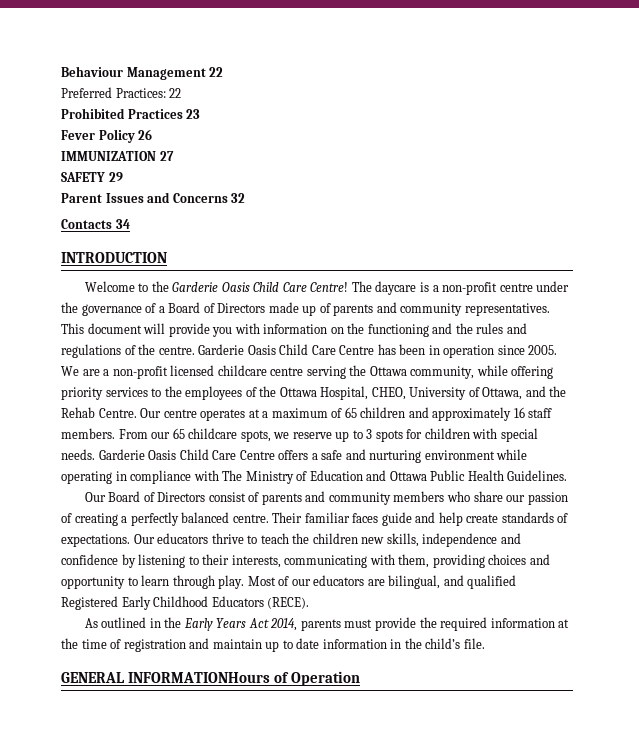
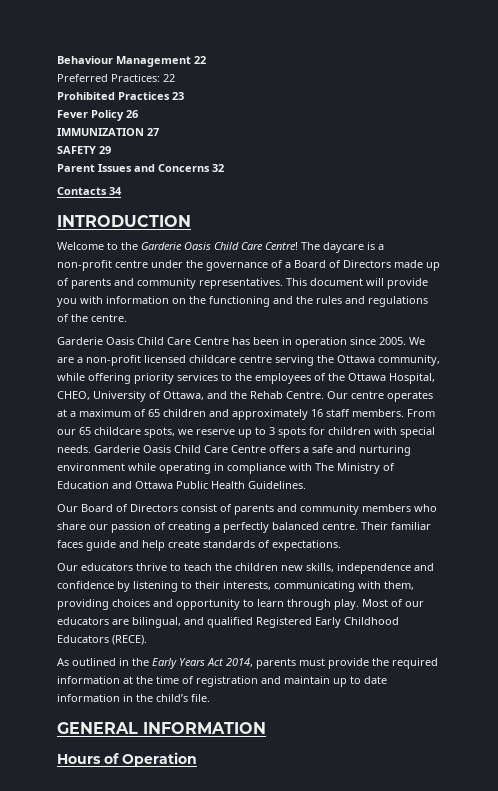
(195, 350) none -> (127, 318) //
(130, 540) none -> (341, 545) //
[128,672,271,683] INFORMATIONHours -> [143,722,266,734] [57,754,101,764] INFORMATION // Hours

